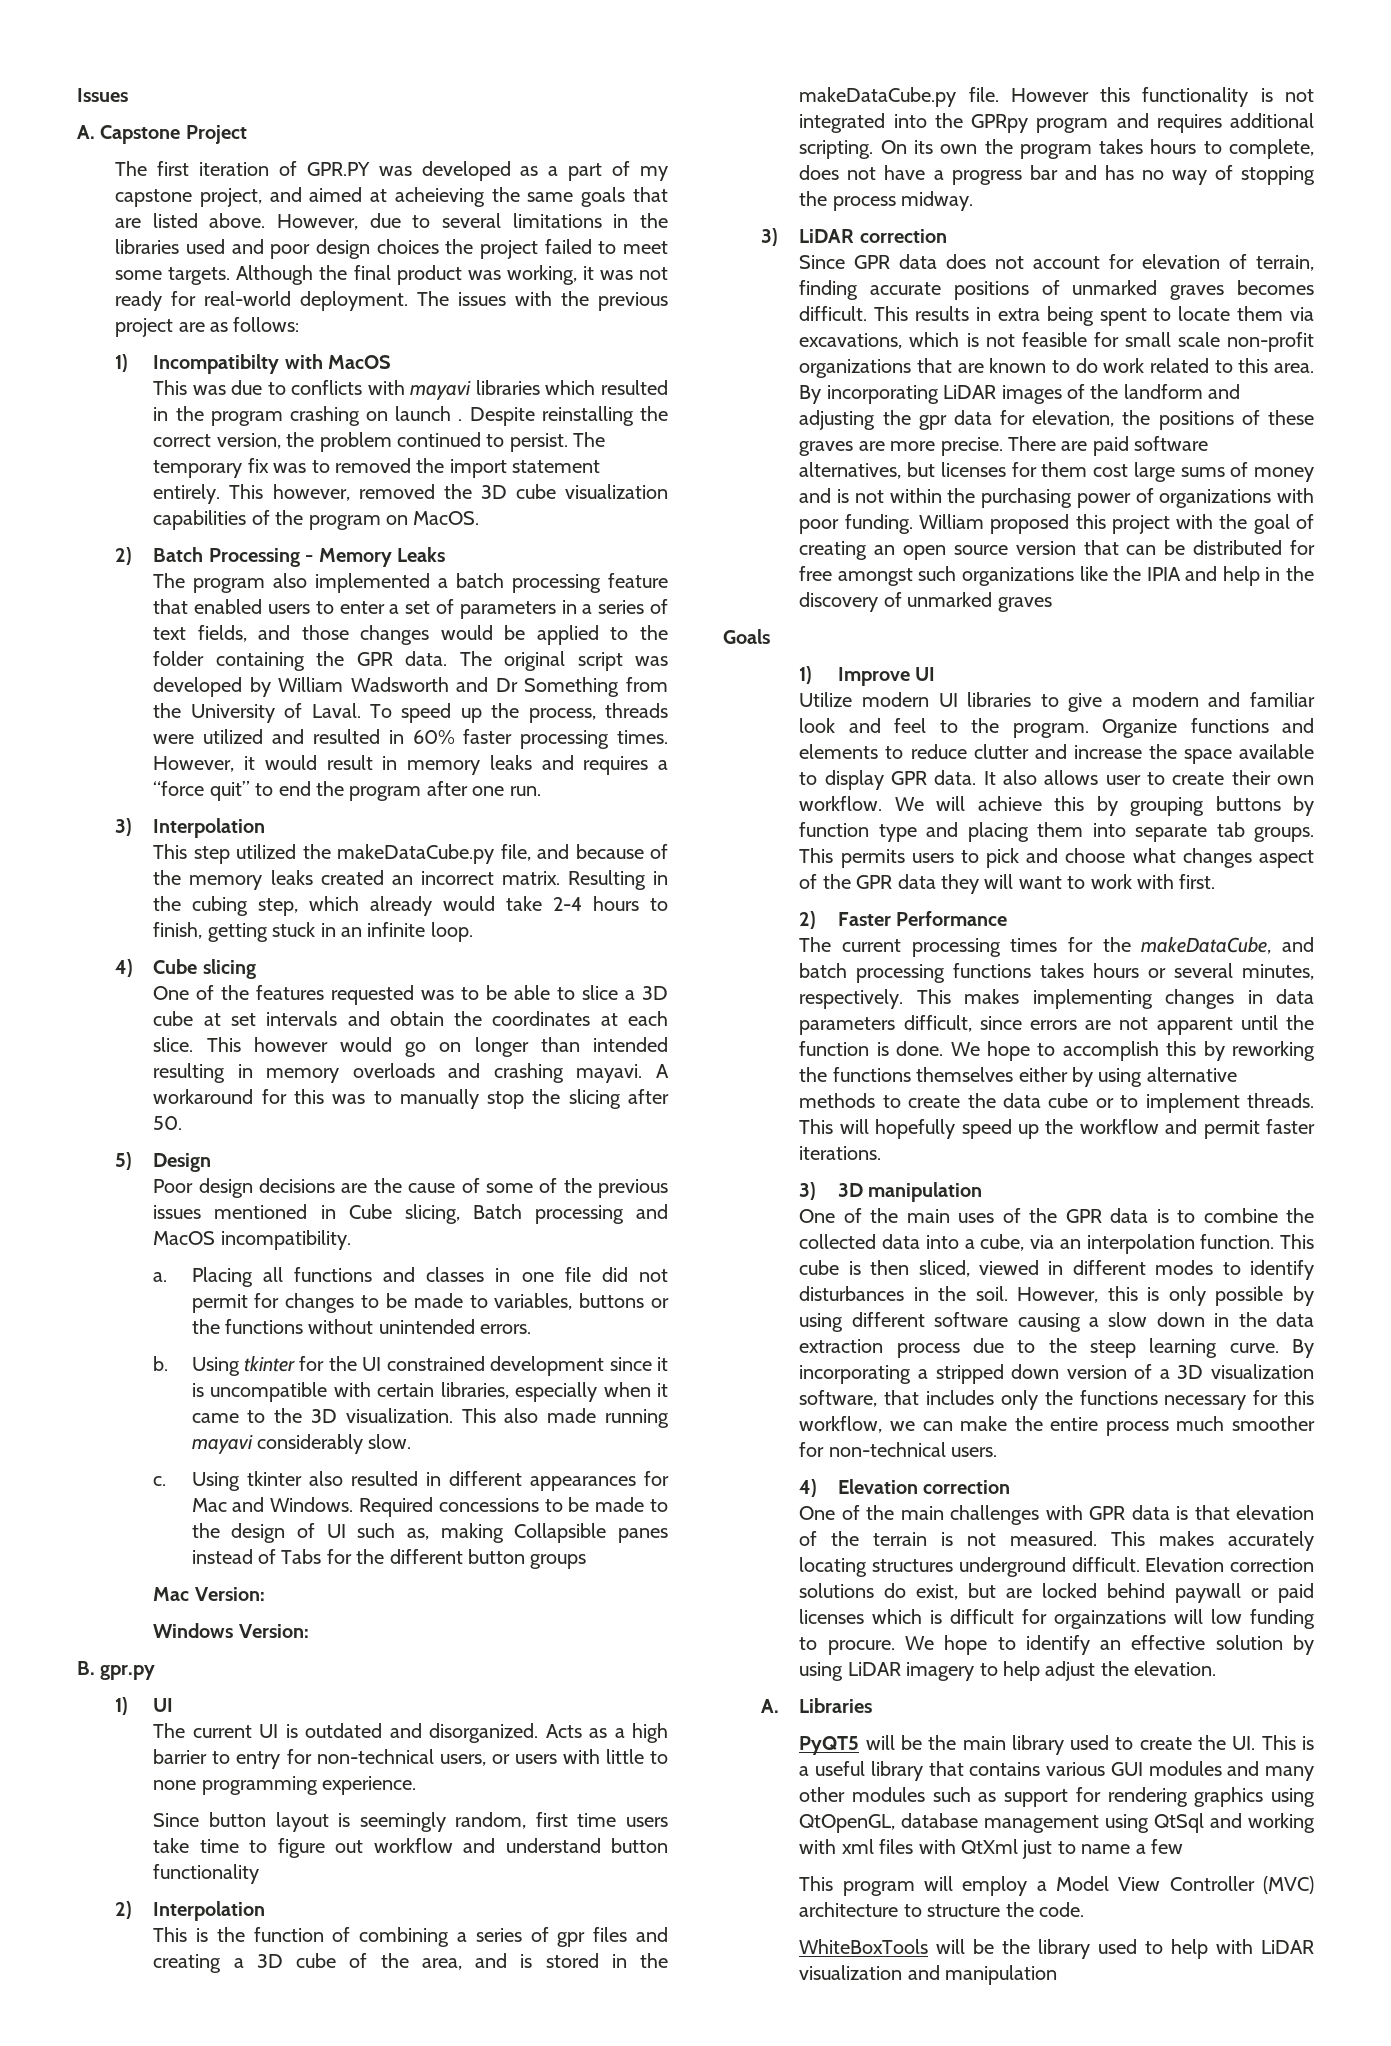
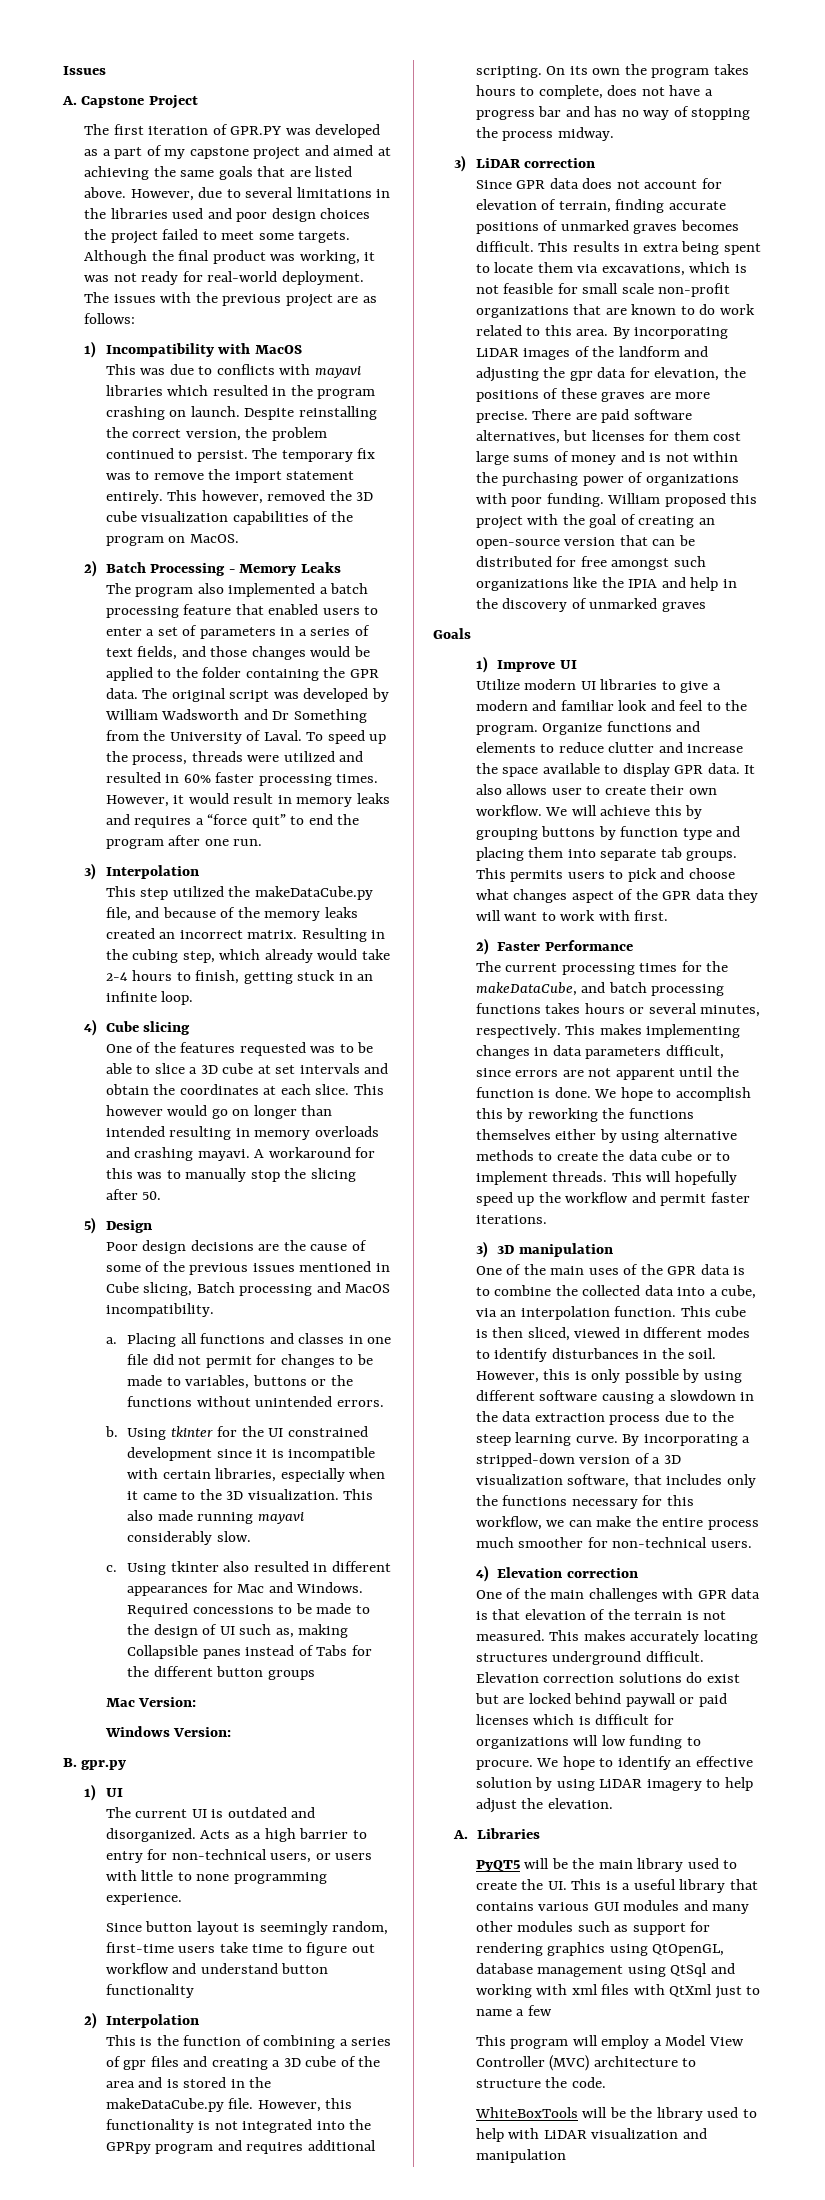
[199,188,262,207] project, -> [253,147,301,160] project
[394,187,485,207] acheieving -> [84,166,150,180] achieving
[153,354,280,374] Incompatibilty -> [105,343,214,357] Incompatibility
[395,406,463,421] launch . -> [190,406,240,417] launch.
[334,458,411,473] removed -> [153,473,204,480] remove
[210,1382,328,1402] uncompatible -> [288,1447,376,1461] incompatible
[535,1812,617,1827] first time -> [105,1942,174,1953] first-time
[421,1958,462,1970] area, -> [105,2081,135,2088] area
[1010,88,1089,102] However -> [257,2100,321,2112] However,
[903,545,1008,560] open source -> [475,539,560,549] open-source
[1108,1312,1205,1327] slow down -> [669,1390,736,1401] slowdown
[935,1364,1060,1384] stripped down -> [475,1453,575,1467] stripped-down
[916,1584,959,1600] exist, -> [706,1674,740,1683] exist
[1054,1610,1167,1629] orgainzations -> [475,1737,569,1749] organizations

